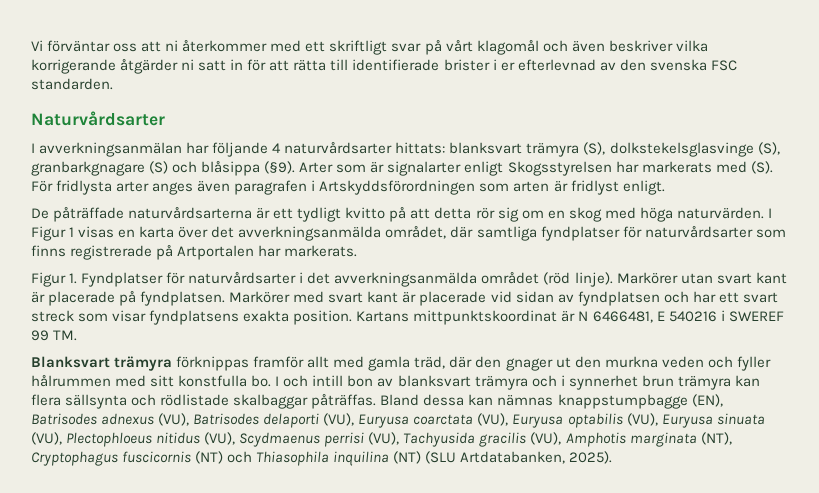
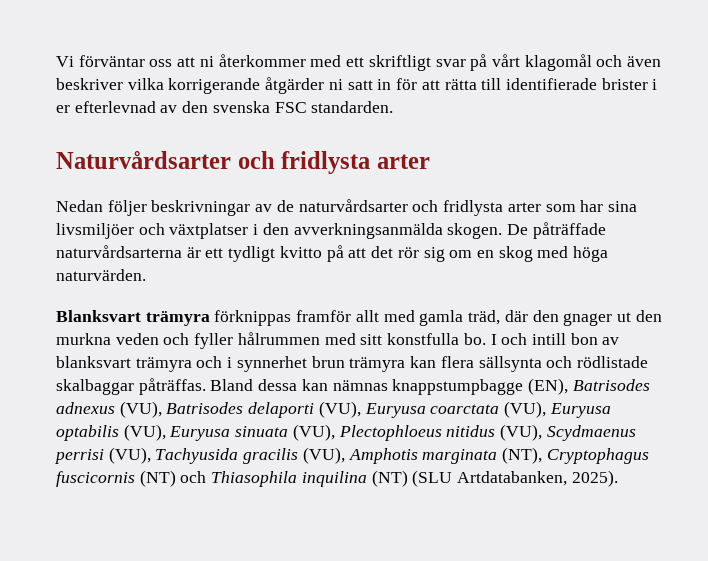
[31,141,780,157] [31,160,773,176] [31,180,665,195] // I avverkningsanmälan har följande 4 naturvårdsarter hittats: blanksvart trämyra (S), dolkstekelsglasvinge (S), granbarkgnagare (S) och blåsippa (§9). Arter som är signalarter enligt Skogsstyrelsen har markerats med (S). För fridlysta arter anges även paragrafen i Artskyddsförordningen som arten är fridlyst enligt. // -> [237,151,430,174] [56,199,637,216] [56,223,503,239] och fridlysta arter // Nedan följer beskrivningar av de naturvårdsarter och fridlysta arter som har sina livsmiljöer och växtplatser i den avverkningsanmälda skogen.
[434,207,472,219] detta -> [371,246,394,258] det
[767,208,772,218] [31,225,786,241] [31,244,358,260] [31,271,787,287] [31,290,778,306] [31,310,784,325] [31,330,78,341] I Figur 1 visas en karta över det avverkningsanmälda området, där samtliga fyndplatser för naturvårdsarter som finns registrerade på Artportalen har markerats. // Figur 1. Fyndplatser för naturvårdsarter i det avverkningsanmälda området (röd linje). Markörer utan svart kant är placerade på fyndplatsen. Markörer med svart kant är placerade vid sidan av fyndplatsen och har ett svart streck som visar fyndplatsens exakta position. Kartans mittpunktskoordinat är N 6466481, E 540216 i SWEREF 99 TM. -> (146, 275) none

